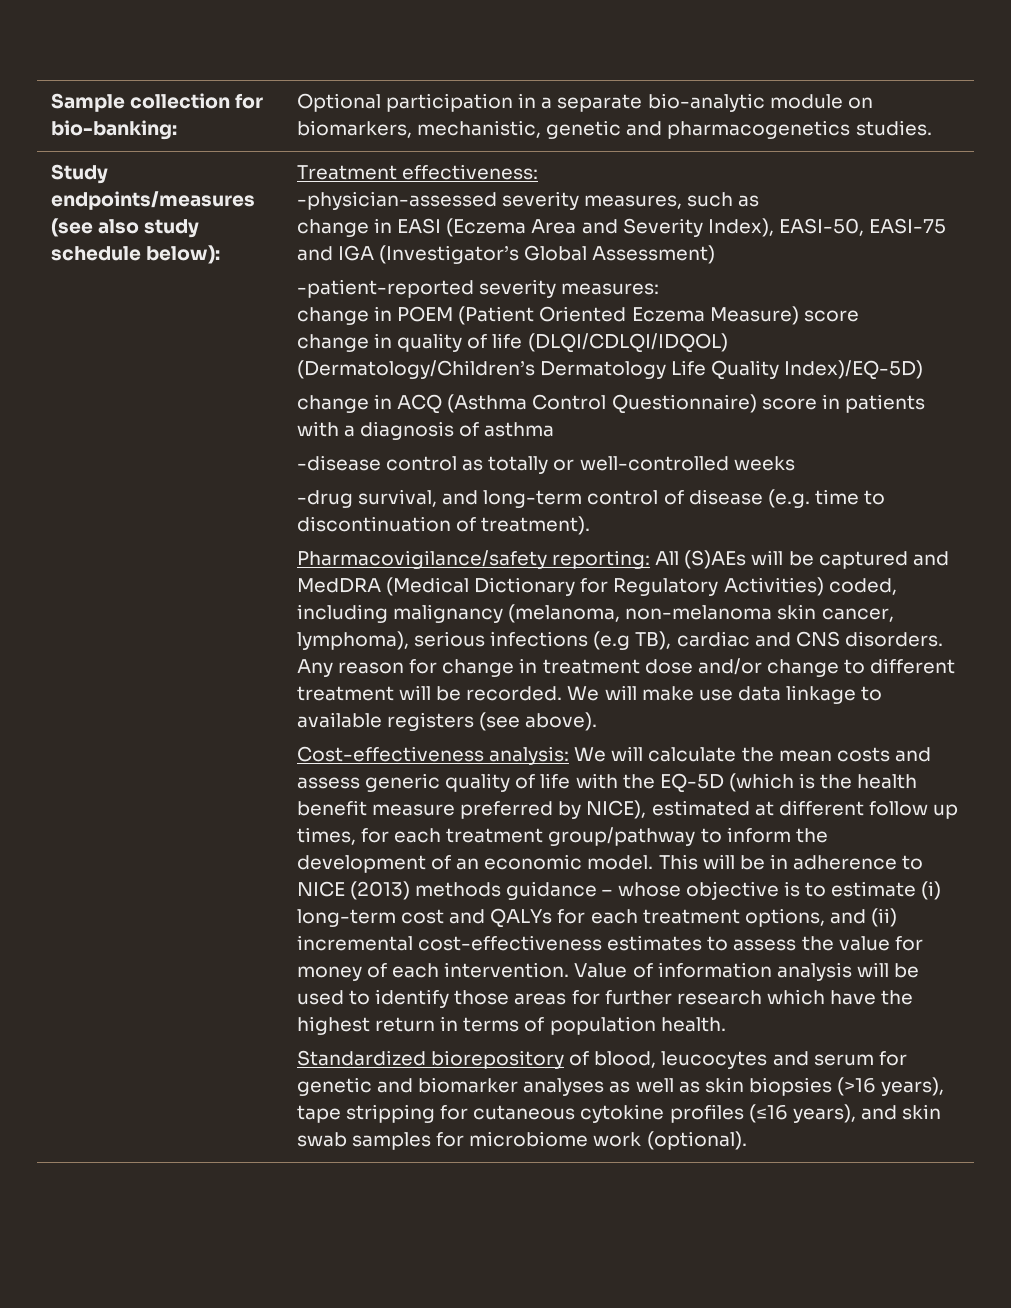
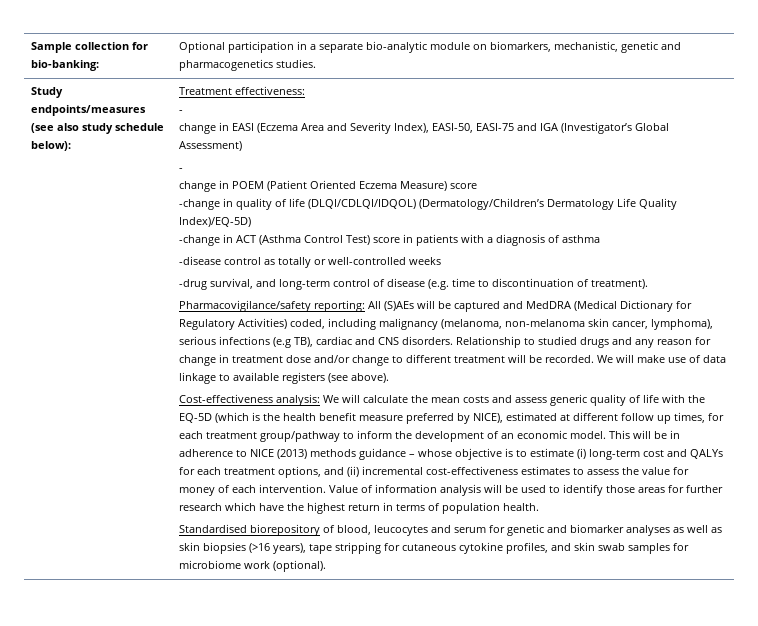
[296,191,760,210] -physician-assessed severity measures, such as -> [179,110,184,113] -
[296,279,660,298] -patient-reported severity measures: -> [179,168,184,171] -
[296,334,369,352] change -> [179,199,221,210] -change
[296,394,443,414] change in ACQ -> [179,234,257,246] -change in ACT
[611,394,757,414] Questionnaire) -> [346,235,371,245] Test)
[296,659,333,677] Any -> [456,336,655,348] Relationship to studied drugs and any
(733, 695) none -> [689,355,702,363] of
[296,1050,426,1066] Standardized -> [179,524,248,533] Standardised
[669,1104,856,1123] profiles (≤16 years), -> [506,542,549,554] profiles,

